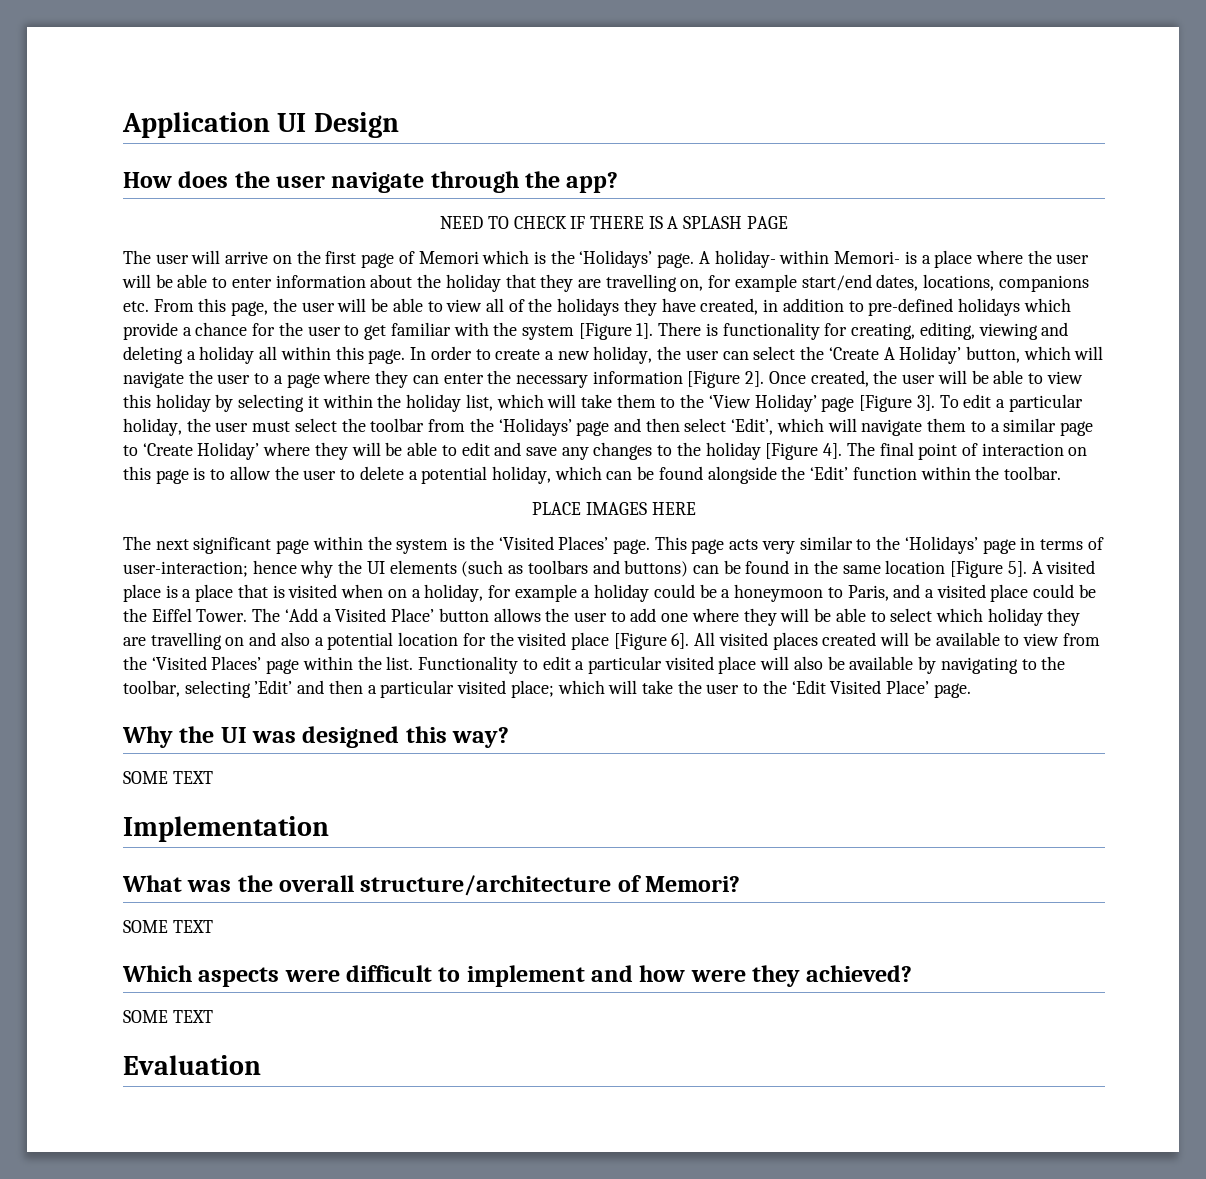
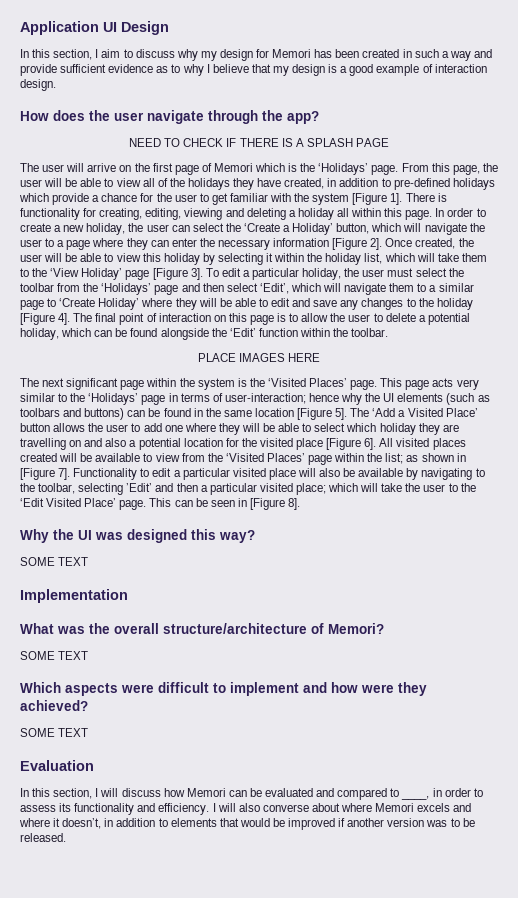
(399, 125) none -> [20,49,492,61] [20,64,487,76] [20,79,56,91] // In this section, I aim to discuss why my design for Memori has been created in such a way and provide sufficient evidence as to why I believe that my design is a good example of interaction design.
[698,250,1090,268] [122,274,1089,292] [123,301,149,312] A holiday- within Memori- is a place where the user will be able to enter information about the holiday that they are travelling on, for example start/end dates, locations, companions etc. -> (399, 170) none
[883,347,895,360] A -> [283,225,291,232] a
[1031,560,1096,574] [123,584,1096,602] [123,608,248,622] A visited place is a place that is visited when on a holiday, for example a holiday could be a honeymoon to Paris, and a visited place could be the Eiffel Tower. -> (348, 414) none
[386,656,414,670] list. -> [385,453,466,464] [20,468,71,480] list; as shown in [Figure 7].
(971, 690) none -> [149,498,301,510] This can be seen in [Figure 8].
(261, 1065) none -> [20,788,483,800] [20,803,472,815] [19,818,475,830] [20,833,66,842] // In this section, I will discuss how Memori can be evaluated and compared to ____, in order to assess its functionality and efficiency. I will also converse about where Memori excels and where it doesn’t, in addition to elements that would be improved if another version was to be released.

